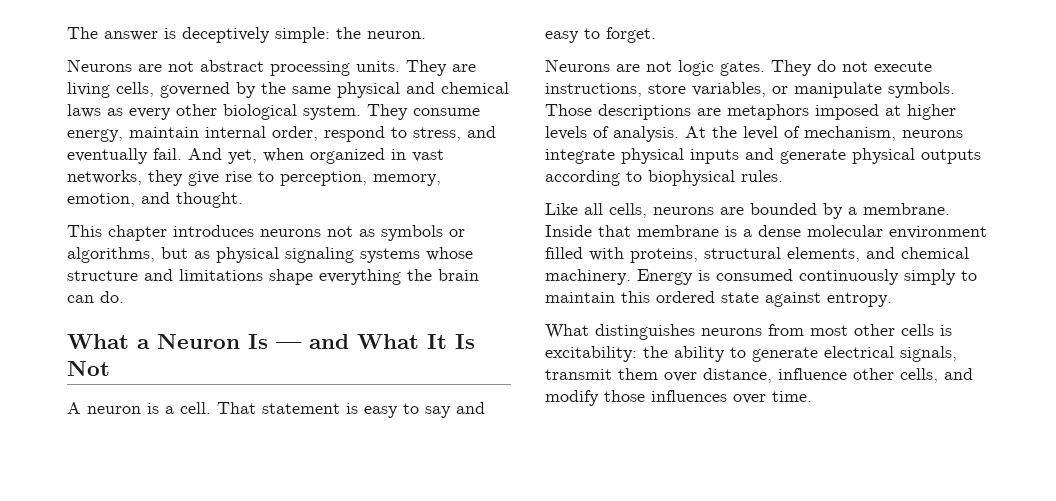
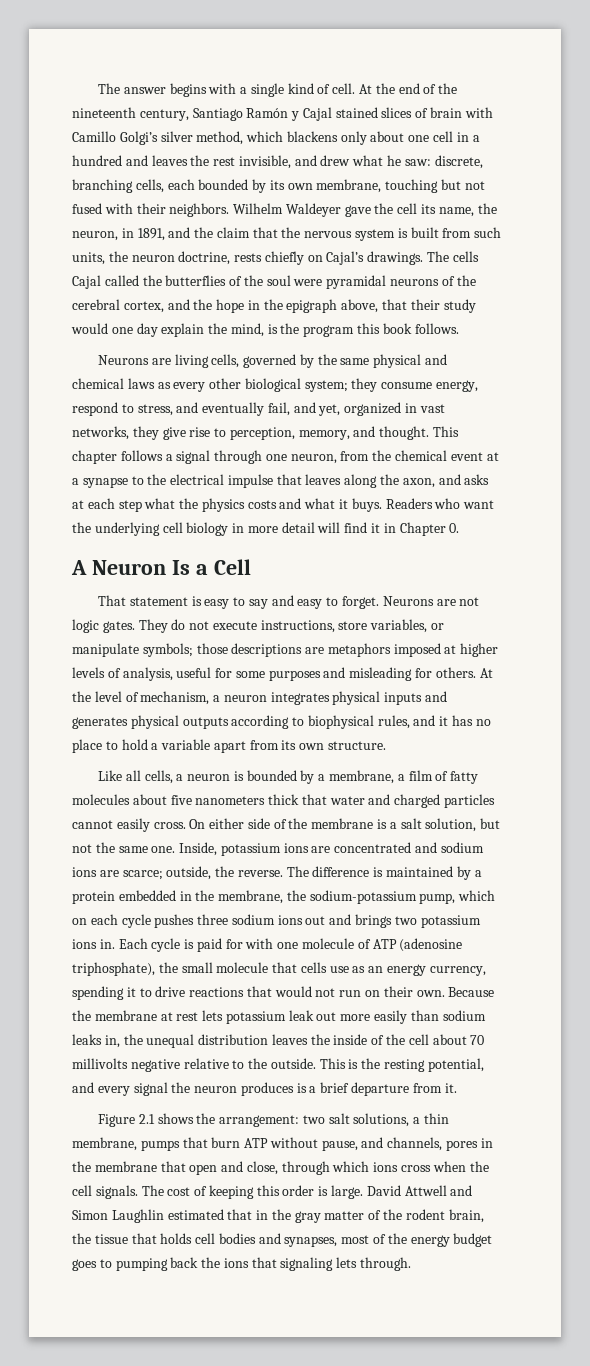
[164,27,426,43] [67,59,447,76] is deceptively simple: the neuron. // Neurons are not abstract processing units. They -> [169,83,458,97] [72,107,493,121] [72,131,480,145] [72,155,483,169] [72,179,485,193] [72,203,497,217] [72,227,502,241] [72,251,479,265] [72,275,476,289] [72,299,476,313] [71,323,459,337] [98,355,150,365] begins with a single kind of cell. At the end of the nineteenth century, Santiago Ramón y Cajal stained slices of brain with Camillo Golgi’s silver method, which blackens only about one cell in a hundred and leaves the rest invisible, and drew what he saw: discrete, branching cells, each bounded by its own membrane, touching but not fused with their neighbors. Wilhelm Waldeyer gave the cell its name, the neuron, in 1891, and the claim that the nervous system is built from such units, the neuron doctrine, rests chiefly on Cajal’s drawings. The cells Cajal called the butterflies of the soul were pyramidal neurons of the cerebral cortex, and the hope in the epigraph above, that their study would one day explain the mind, is the program this book follows. // Neurons
[303,104,480,120] [67,126,318,142] system. They consume energy, maintain internal order, -> [304,378,479,392] system; they consume energy,
[153,148,304,164] fail. And yet, when -> [267,402,341,416] fail, and yet,
[67,193,135,207] emotion, -> (350, 435) none
(243, 200) // -> (430, 433) none
[173,225,465,241] [67,247,473,263] [67,269,479,285] [67,291,124,303] [67,334,475,349] [67,361,110,376] [67,402,211,414] introduces neurons not as symbols or algorithms, but as physical signaling systems whose structure and limitations shape everything the brain can do. // What a Neuron Is — and What It Is Not // A neuron is a cell. -> [120,450,499,464] [72,474,490,488] [72,498,495,512] [72,522,460,536] [71,559,251,575] follows a signal through one neuron, from the chemical event at a synapse to the electrical impulse that leaves along the axon, and asks at each step what the physics costs and what it buys. Readers who want the underlying cell biology in more detail will find it in Chapter 0. // A Neuron Is a Cell //
(656, 35) // -> (380, 602) none
[888,82,955,98] [545,104,592,116] symbols. Those -> [142,643,228,657] symbols; those
[613,126,679,142] analysis. -> [122,667,476,681] analysis, useful for some purposes and misleading for others.
[902,130,963,138] [545,149,615,164] neurons integrate -> [213,692,330,705] a neuron integrates
[780,149,846,164] generate -> [72,717,128,729] generates
[741,170,783,182] [545,203,950,219] [545,225,987,239] [545,247,969,263] [545,269,977,285] [545,291,892,307] [545,324,952,340] [545,346,957,362] [545,368,973,383] [545,390,812,406] rules. // Like all cells, neurons are bounded by a membrane. Inside that membrane is a dense molecular environment filled with proteins, structural elements, and chemical machinery. Energy is consumed continuously simply to maintain this ordered state against entropy. // What distinguishes neurons from most other cells is excitability: the ability to generate electrical signals, transmit them over distance, influence other cells, and modify those influences over time. -> [377,715,491,729] [72,739,387,753] [98,770,479,784] [72,794,496,808] [72,818,501,832] [72,842,484,856] [72,866,482,880] [72,890,496,904] [72,914,481,928] [72,938,463,952] [72,962,486,976] [72,986,495,1000] [72,1010,486,1024] [72,1034,485,1048] [72,1058,484,1072] [72,1082,457,1096] [98,1113,450,1127] [72,1137,493,1151] [72,1161,489,1175] [72,1185,473,1199] [72,1209,484,1223] [72,1233,493,1247] [72,1257,412,1271] rules, and it has no place to hold a variable apart from its own structure. // Like all cells, a neuron is bounded by a membrane, a film of fatty molecules about five nanometers thick that water and charged particles cannot easily cross. On either side of the membrane is a salt solution, but not the same one. Inside, potassium ions are concentrated and sodium ions are scarce; outside, the reverse. The difference is maintained by a protein embedded in the membrane, the sodium-potassium pump, which on each cycle pushes three sodium ions out and brings two potassium ions in. Each cycle is paid for with one molecule of ATP (adenosine triphosphate), the small molecule that cells use as an energy currency, spending it to drive reactions that would not run on their own. Because the membrane at rest lets potassium leak out more easily than sodium leaks in, the unequal distribution leaves the inside of the cell about 70 millivolts negative relative to the outside. This is the resting potential, and every signal the neuron produces is a brief departure from it. // Figure 2.1 shows the arrangement: two salt solutions, a thin membrane, pumps that burn ATP without pause, and channels, pores in the membrane that open and close, through which ions cross when the cell signals. The cost of keeping this order is large. David Attwell and Simon Laughlin estimated that in the gray matter of the rodent brain, the tissue that holds cell bodies and synapses, most of the energy budget goes to pumping back the ions that signaling lets through.

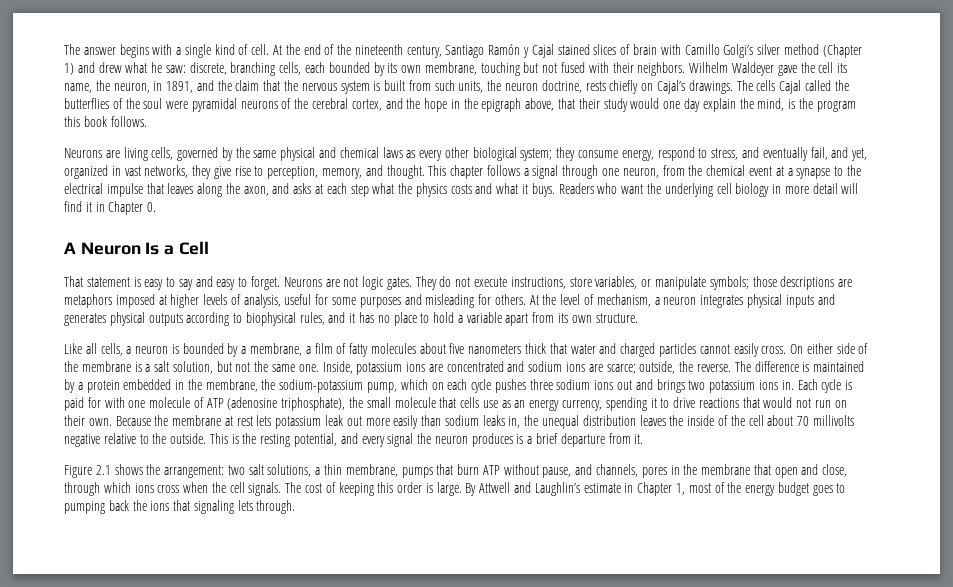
[196,131,480,145] [72,155,291,169] method, which blackens only about one cell in a hundred and leaves the rest invisible, -> [783,44,862,58] [64,63,74,75] method (Chapter 1)
[366,1185,401,1196] David -> [465,483,477,496] By
[72,1209,484,1223] [72,1233,338,1247] Simon Laughlin estimated that in the gray matter of the rodent brain, the tissue that holds cell bodies and synapses, -> [534,482,685,496] Laughlin’s estimate in Chapter 1,

